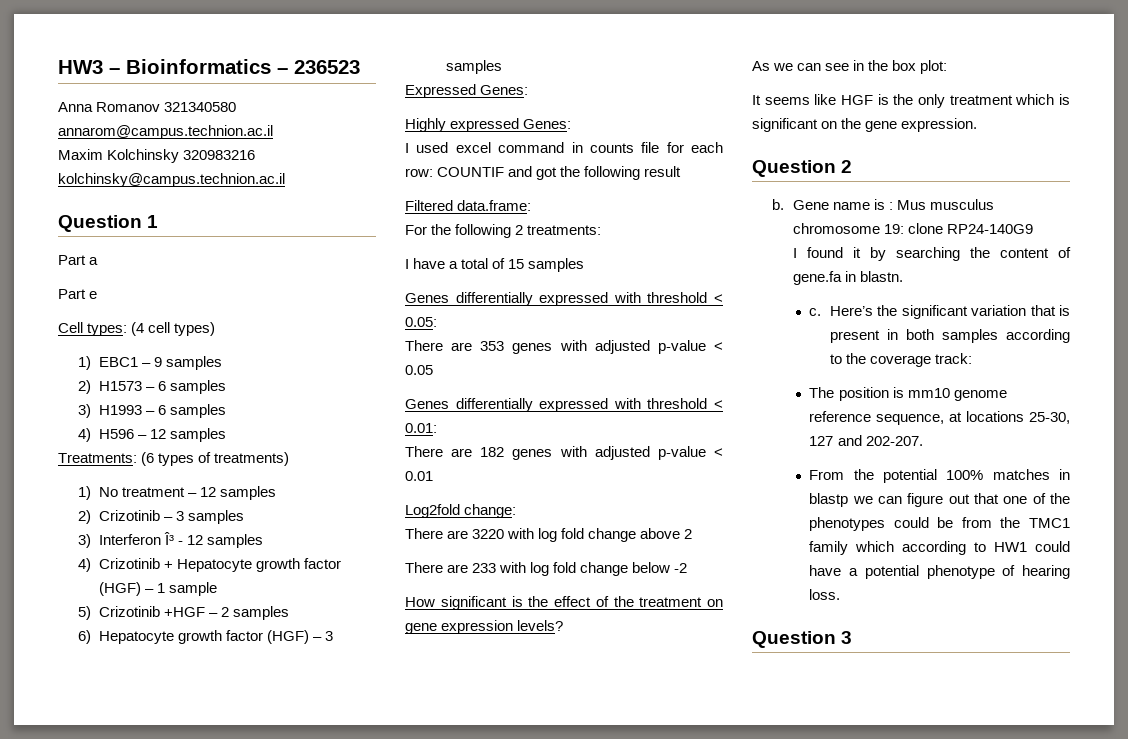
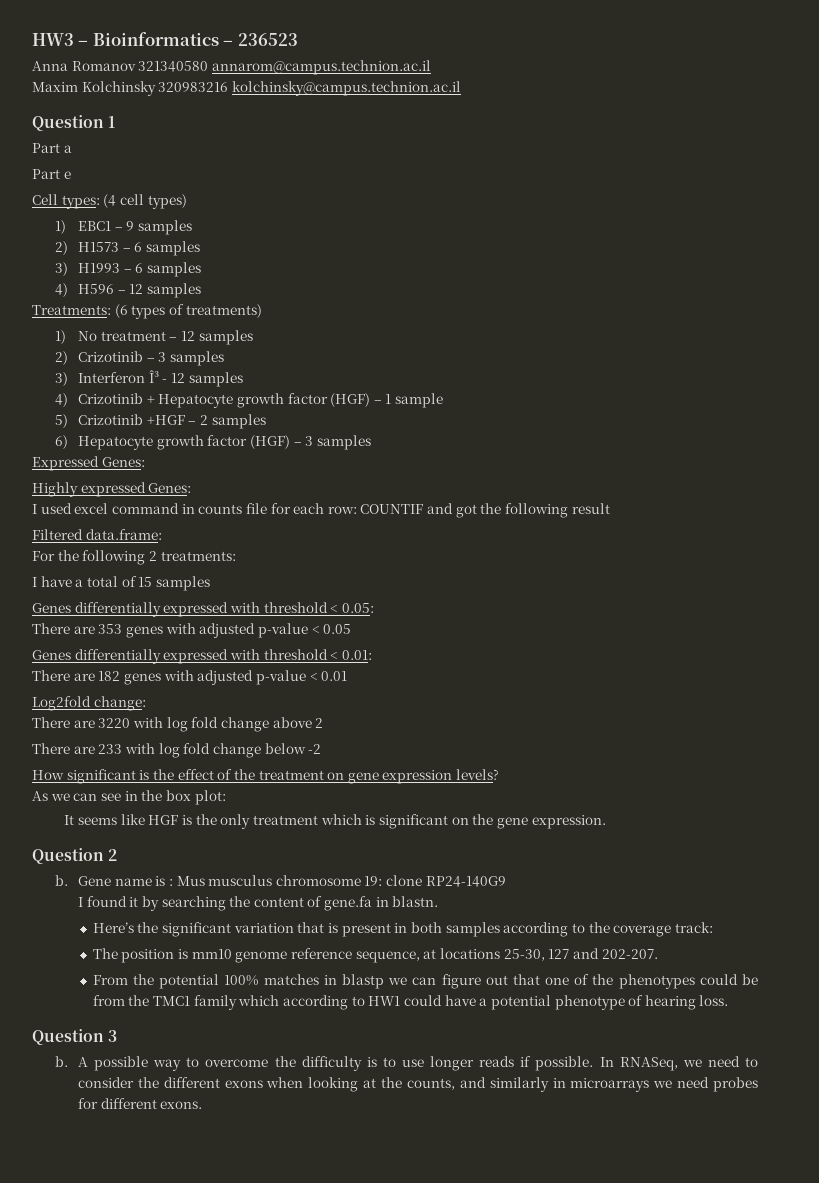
[809,308,822,316] c. -> (439, 901) none
(853, 637) none -> [54,1056,758,1071] [77,1077,759,1092] [77,1098,203,1109] // b. A possible way to overcome the difficulty is to use longer reads if possible. In RNASeq, we need to consider the different exons when looking at the counts, and similarly in microarrays we need probes for different exons.

